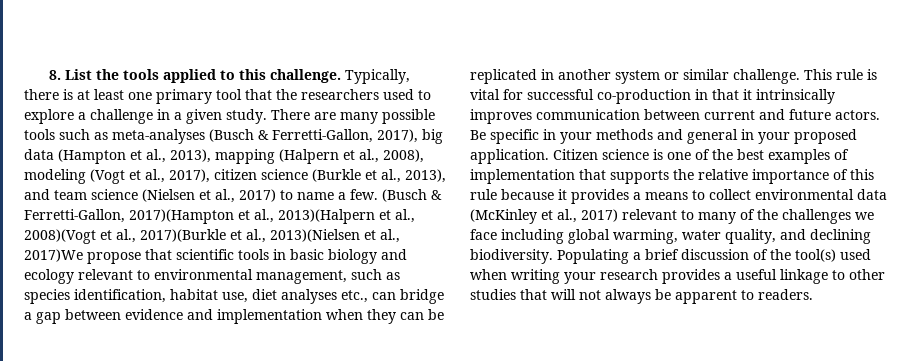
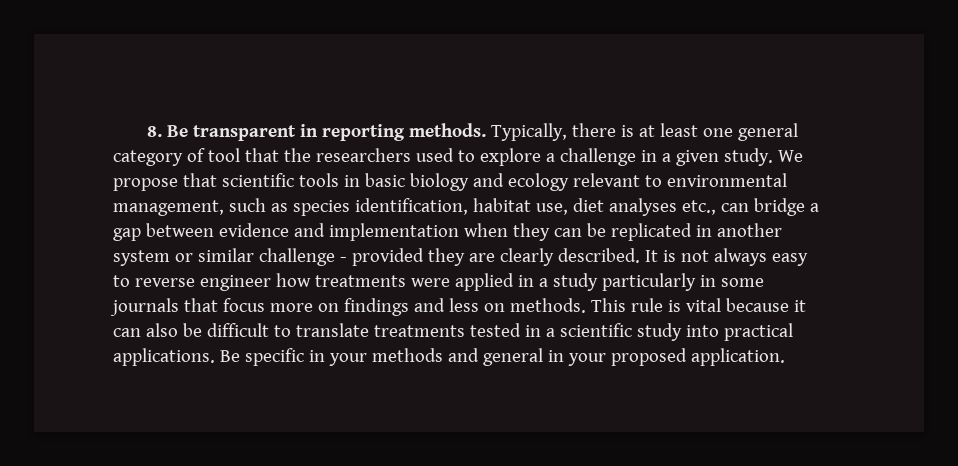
[65,69,342,83] List the tools applied to this challenge. -> [167,123,487,141] Be transparent in reporting methods.
[156,89,212,104] primary -> [738,123,799,141] [113,148,205,166] general category of
[271,109,435,124] [24,129,443,144] [24,149,424,164] [24,169,446,184] [24,189,442,203] [24,209,415,224] [24,229,400,244] [24,249,83,262] There are many possible tools such as meta-analyses (Busch & Ferretti-Gallon, 2017), big data (Hampton et al., 2013), mapping (Halpern et al., 2008), modeling (Vogt et al., 2017), citizen science (Burkle et al., 2013), and team science (Nielsen et al., 2017) to name a few. (Busch & Ferretti-Gallon, 2017)(Hampton et al., 2013)(Halpern et al., 2008)(Vogt et al., 2017)(Burkle et al., 2013)(Nielsen et al., 2017)We -> [777,150,803,162] We
[733,69,877,84] [470,89,835,104] [470,109,880,124] challenge. This rule is vital for successful co-production in that it intrinsically improves communication between current and future actors. -> [258,248,808,266] [113,273,764,291] [110,298,806,316] [113,323,793,341] [113,348,215,366] challenge - provided they are clearly described. It is not always easy to reverse engineer how treatments were applied in a study particularly in some journals that focus more on findings and less on methods. This rule is vital because it can also be difficult to translate treatments tested in a scientific study into practical applications.
[553,149,849,164] [470,169,874,184] [470,189,887,204] [470,209,874,224] [470,229,871,244] [470,249,871,264] [470,269,885,284] [470,289,813,304] Citizen science is one of the best examples of implementation that supports the relative importance of this rule because it provides a means to collect environmental data (McKinley et al., 2017) relevant to many of the challenges we face including global warming, water quality, and declining biodiversity. Populating a brief discussion of the tool(s) used when writing your research provides a useful linkage to other studies that will not always be apparent to readers. -> (785, 357) none

